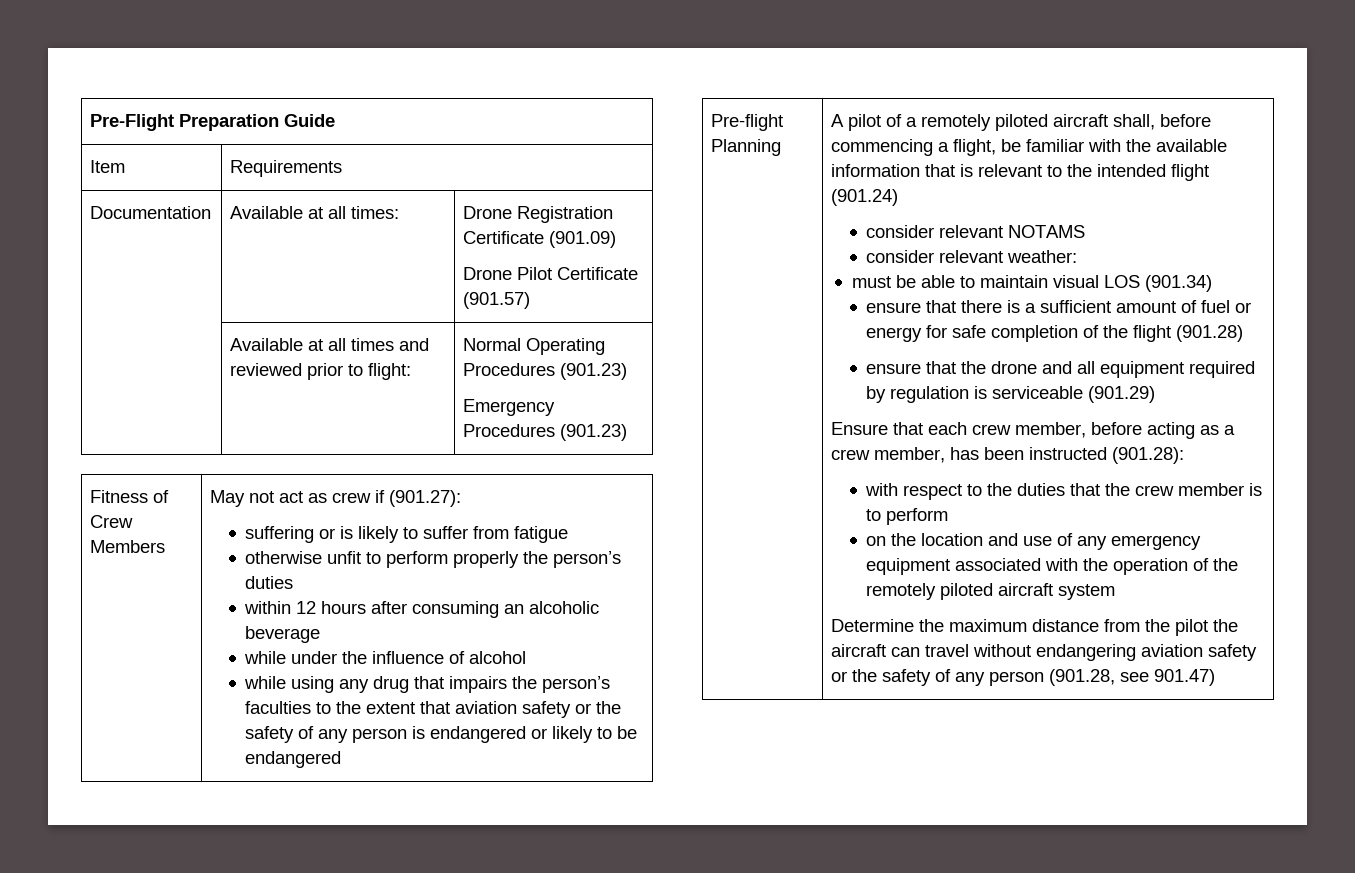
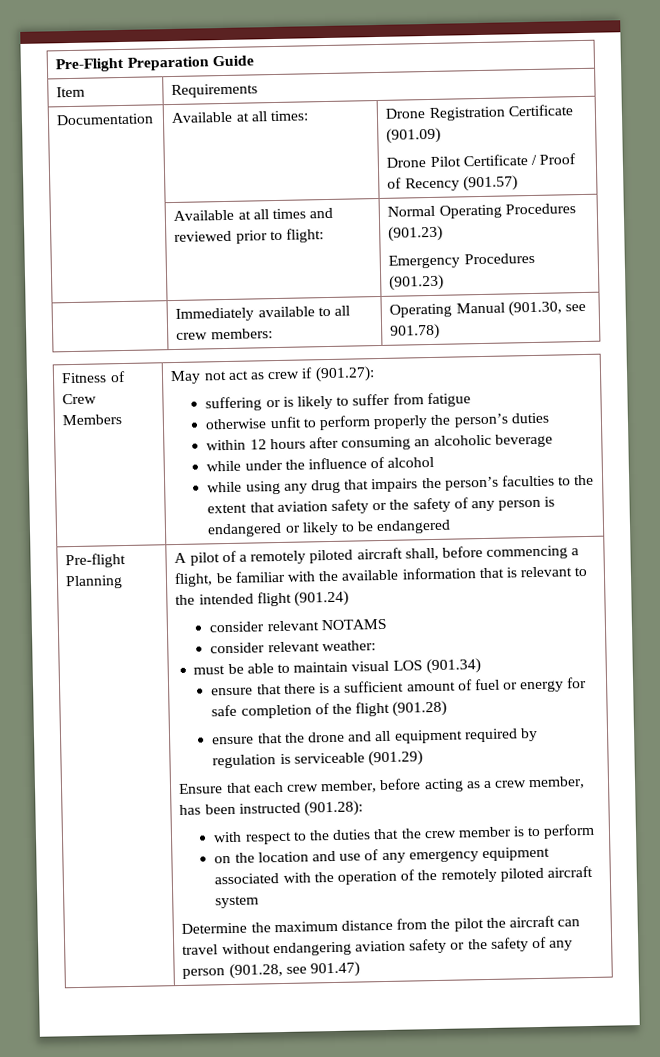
(639, 273) none -> [530,153,577,166] [387,177,460,192] / Proof of Recency
(628, 432) none -> [175,305,350,322] [176,328,273,340] [389,300,586,318] [390,323,441,340] // | Immediately available to all crew members: | Operating Manual (901.30, see 901.78)

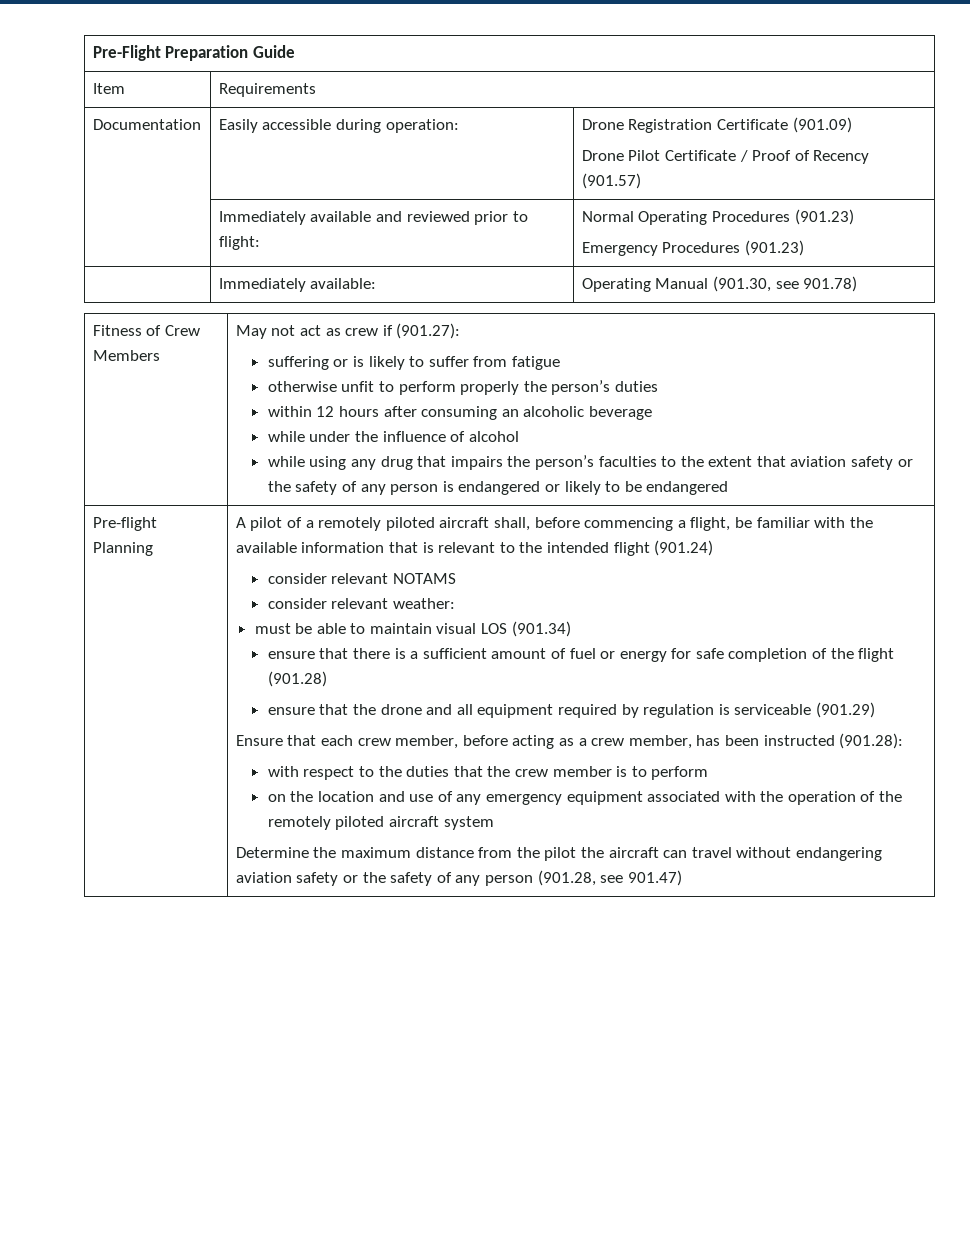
[171,110,309,124] Available at all times: -> [218,119,459,133] Easily accessible during operation:
[173,208,306,221] Available at all times -> [218,211,372,225] Immediately available
[257,305,350,318] [176,328,273,340] available to all crew members: -> [310,278,377,289] available:

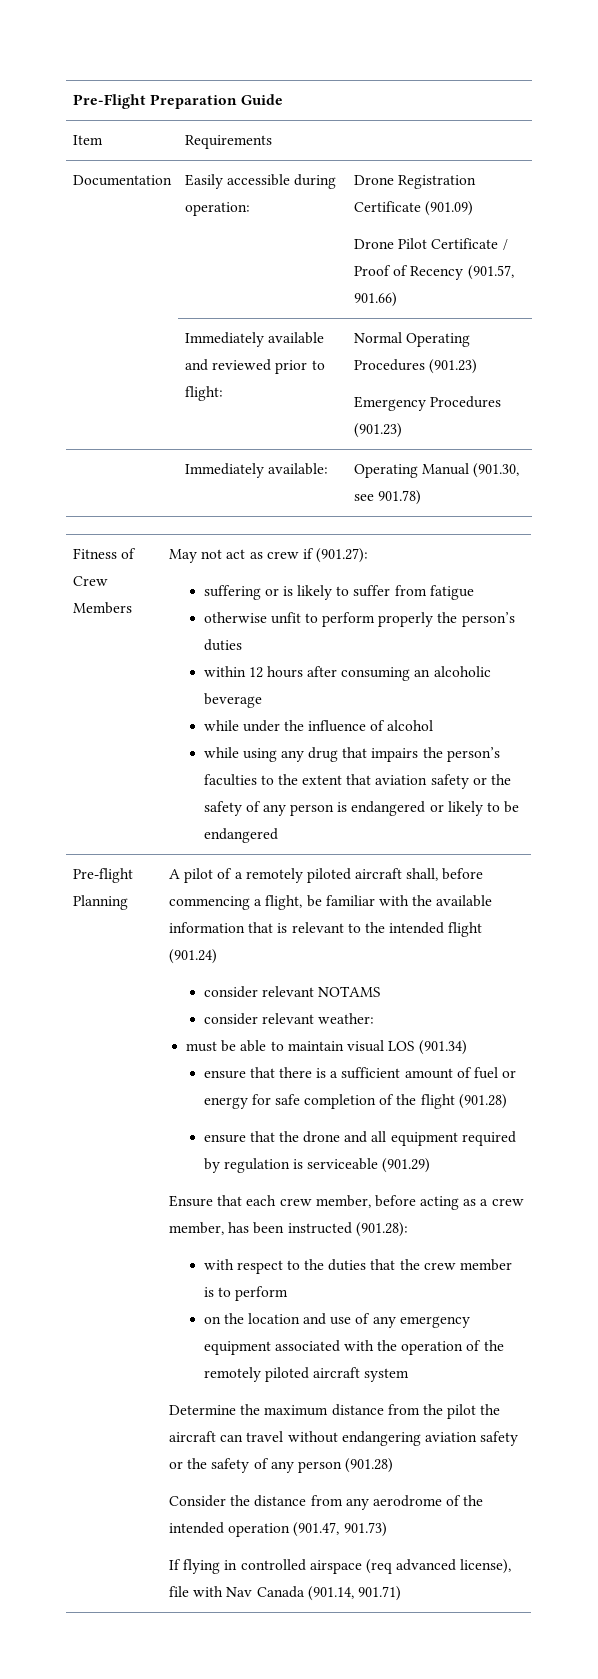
[581,173,641,189] (901.57) -> [467,265,514,280] [353,292,397,307] (901.57, 901.66)
[537,870,682,886] (901.28, see 901.47) -> [345,1458,394,1473] [168,1495,484,1510] [168,1522,387,1537] [168,1559,512,1574] [168,1586,401,1601] (901.28) // Consider the distance from any aerodrome of the intended operation (901.47, 901.73) // If flying in controlled airspace (req advanced license), file with Nav Canada (901.14, 901.71)

